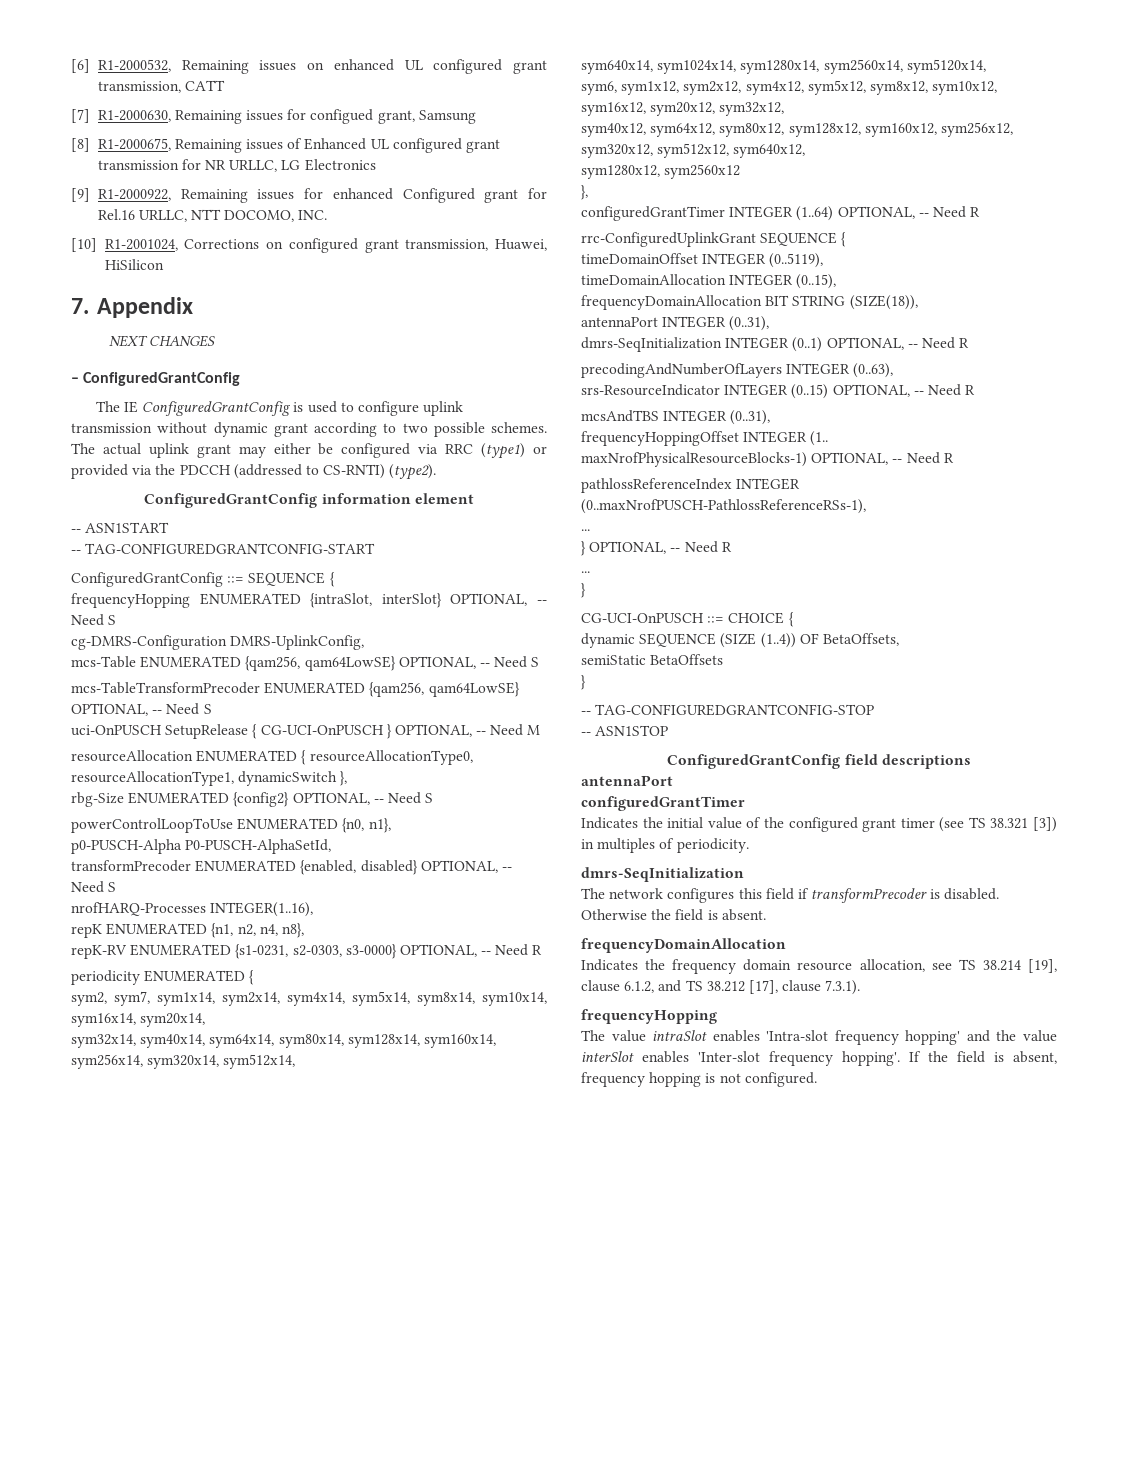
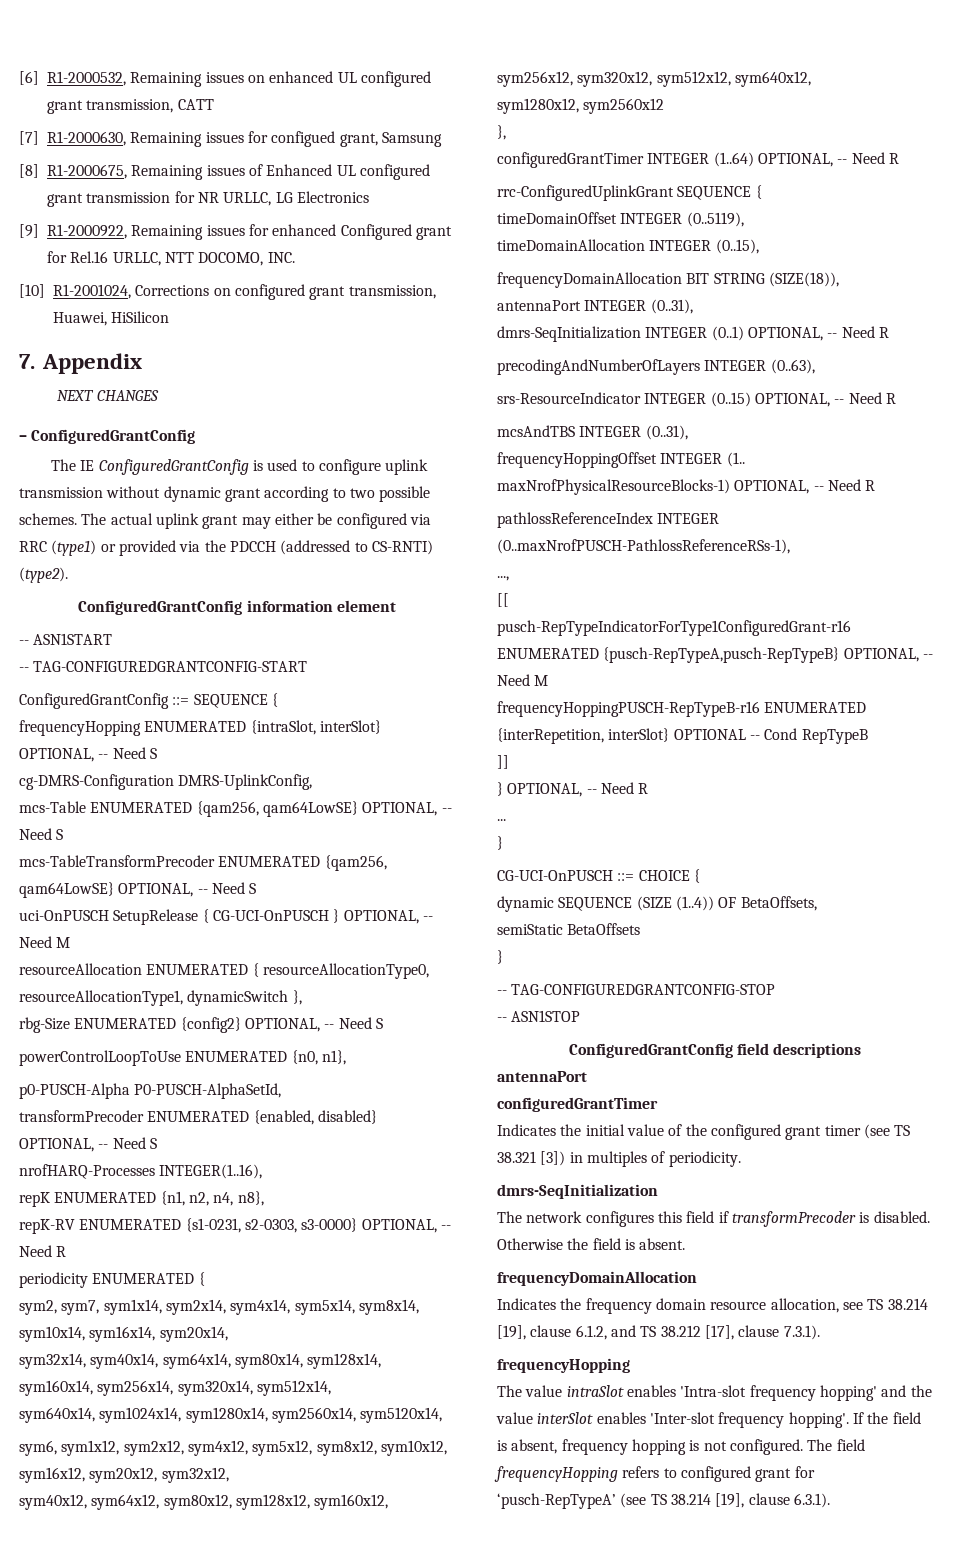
[581,529,590,531] ... -> [497,576,509,581] [497,593,509,607] [497,620,851,636] [497,647,933,663] [497,674,549,686] [497,701,867,717] [497,728,868,744] [497,755,509,769] ..., // [[ // pusch-RepTypeIndicatorForType1ConfiguredGrant-r16 ENUMERATED {pusch-RepTypeA,pusch-RepTypeB} OPTIONAL, -- Need M // frequencyHoppingPUSCH-RepTypeB-r16 ENUMERATED {interRepetition, interSlot} OPTIONAL -- Cond RepTypeB // ]]
(817, 1079) none -> [807,1439,865,1451] [494,1466,815,1482] [497,1493,830,1509] The field frequencyHopping refers to configured grant for ‘pusch-RepTypeA’ (see TS 38.214 [19], clause 6.3.1).

